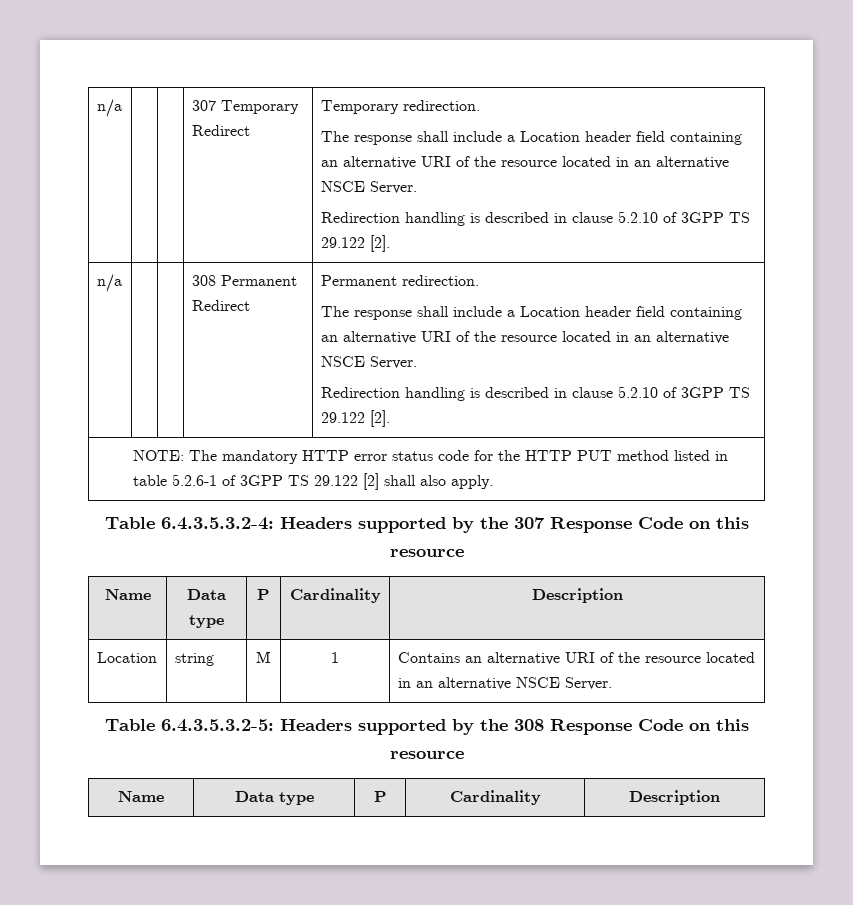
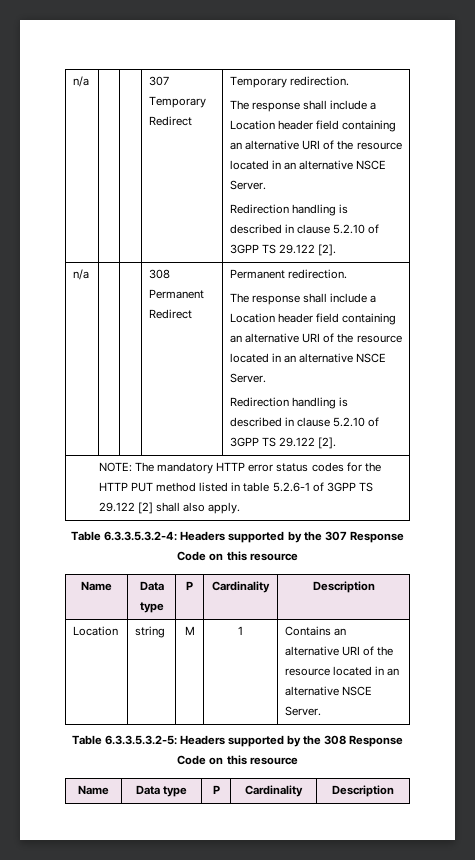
[438,450,470,461] code -> [311,462,344,472] codes
[160,517,274,530] 6.4.3.5.3.2-4: -> [104,531,178,541] 6.3.3.5.3.2-4:
[160,719,274,732] 6.4.3.5.3.2-5: -> [104,735,177,745] 6.3.3.5.3.2-5:

